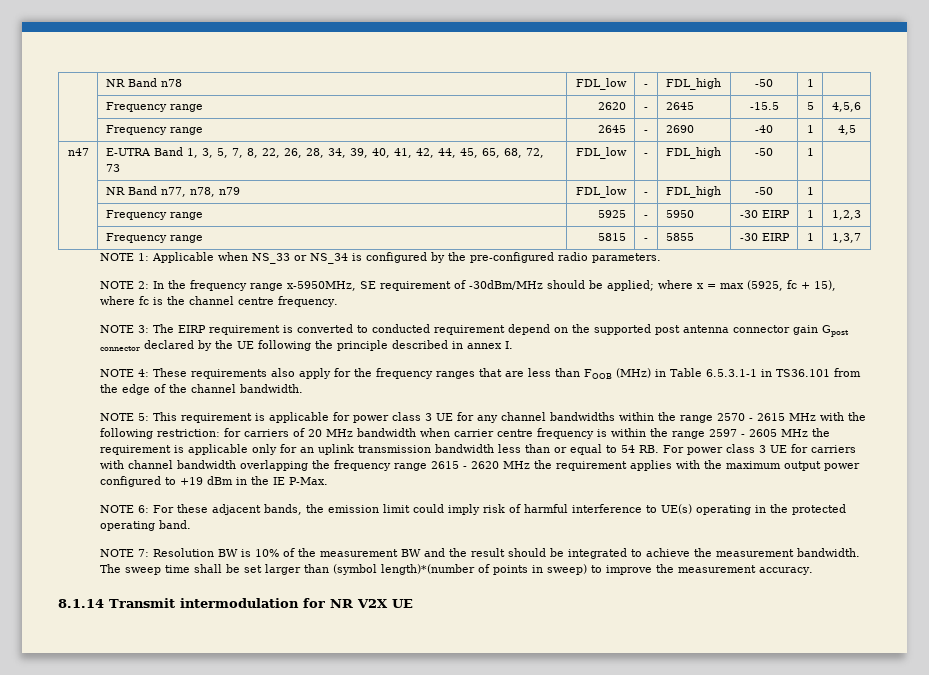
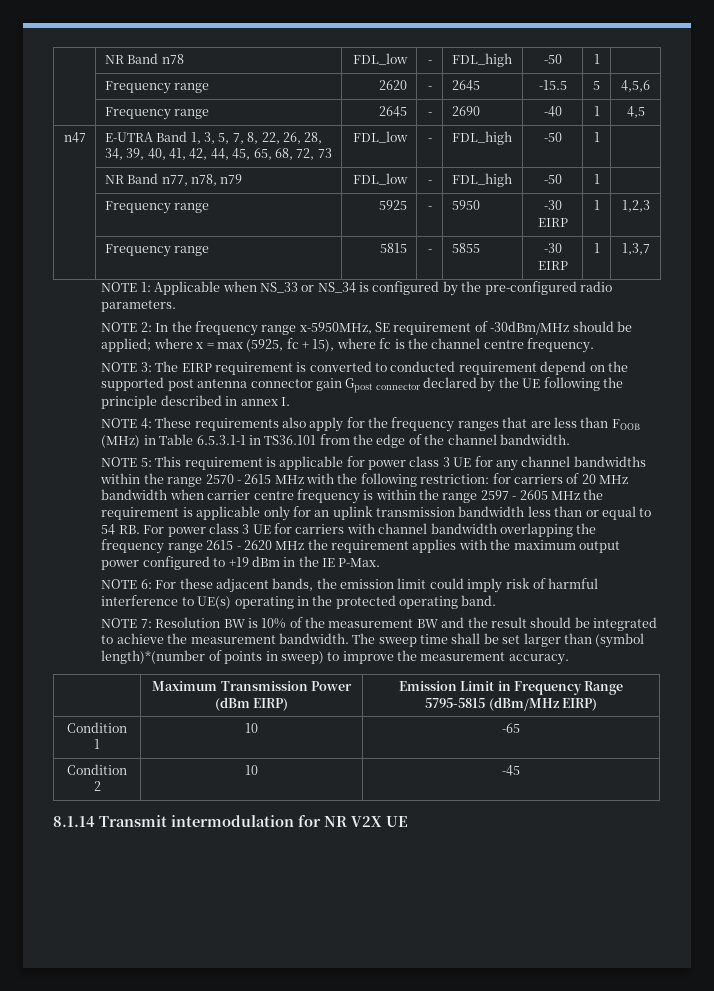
(814, 571) none -> [152,681,352,691] [214,697,289,711] [398,681,624,695] [425,697,597,711] [67,722,127,733] [94,739,100,749] [245,723,258,733] [502,723,520,733] [67,764,127,775] [93,781,101,791] [245,765,258,775] [502,765,520,776] // | Maximum Transmission Power (dBm EIRP) | Emission Limit in Frequency Range 5795-5815 (dBm/MHz EIRP) // Condition 1 | 10 | -65 // Condition 2 | 10 | -45

